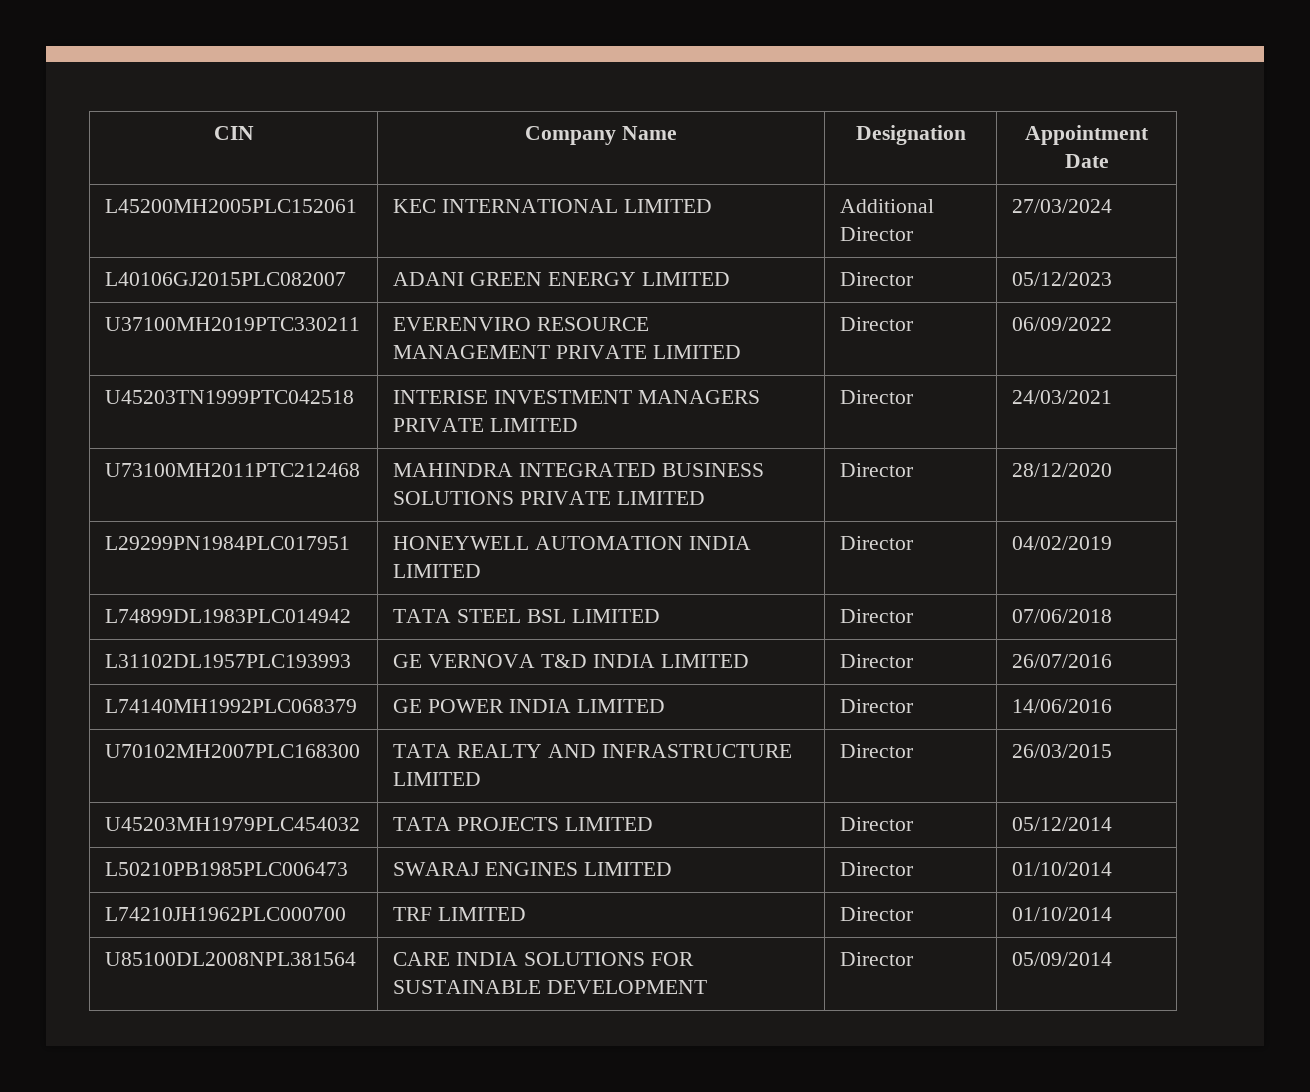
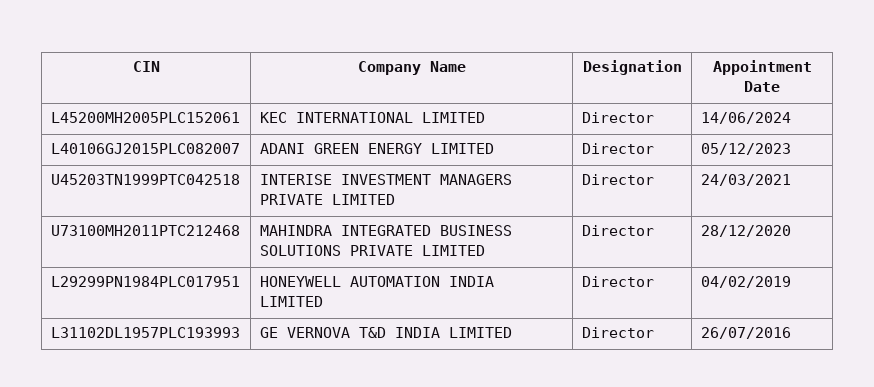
[840,199,935,213] [840,227,914,241] [1012,199,1113,213] Additional Director | 27/03/2024 -> [581,112,654,123] [700,112,791,124] Director | 14/06/2024
[105,317,361,331] [393,317,650,331] [393,345,741,359] [840,317,914,331] [1012,317,1113,331] // U37100MH2019PTC330211 | EVERENVIRO RESOURCE MANAGEMENT PRIVATE LIMITED | Director | 06/09/2022 -> (791, 149) none
[105,609,352,623] [393,609,660,623] [840,609,914,623] [1012,609,1113,623] // L74899DL1983PLC014942 | TATA STEEL BSL LIMITED | Director | 07/06/2018 -> (791, 282) none
[105,699,358,713] [393,699,665,713] [840,699,914,713] [1012,699,1113,713] [105,744,361,758] [393,744,792,758] [393,772,482,786] [840,744,914,758] [1012,744,1113,758] [105,817,361,831] [393,817,653,831] [840,817,914,831] [1012,817,1113,831] [105,862,349,876] [393,862,672,876] [840,862,914,876] [1012,862,1113,876] [105,907,347,921] [393,907,527,921] [840,907,914,921] [1012,907,1113,921] [105,952,357,966] [393,952,694,966] [393,980,708,994] [840,952,914,966] [1012,952,1113,966] // L74140MH1992PLC068379 | GE POWER INDIA LIMITED | Director | 14/06/2016 // U70102MH2007PLC168300 | TATA REALTY AND INFRASTRUCTURE LIMITED | Director | 26/03/2015 // U45203MH1979PLC454032 | TATA PROJECTS LIMITED | Director | 05/12/2014 // L50210PB1985PLC006473 | SWARAJ ENGINES LIMITED | Director | 01/10/2014 // L74210JH1962PLC000700 | TRF LIMITED | Director | 01/10/2014 // U85100DL2008NPL381564 | CARE INDIA SOLUTIONS FOR SUSTAINABLE DEVELOPMENT | Director | 05/09/2014 -> (791, 333) none

